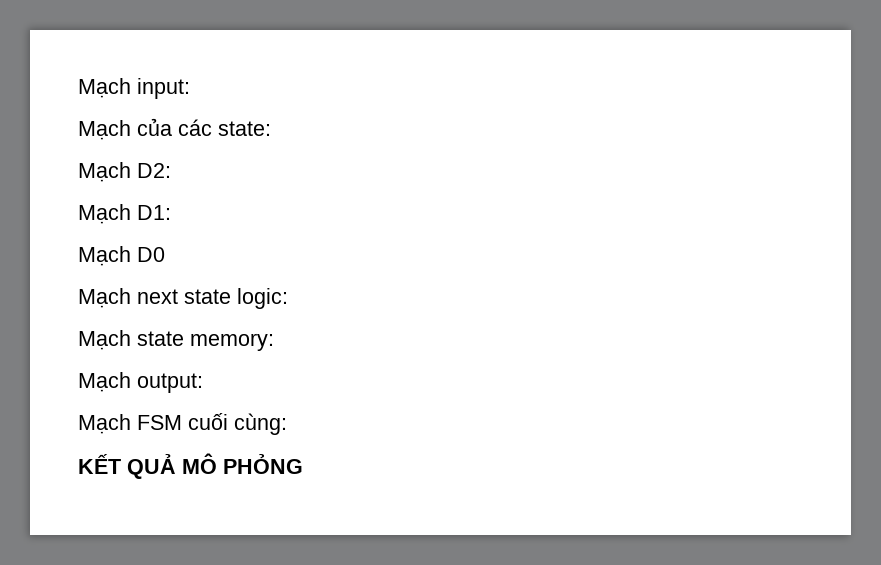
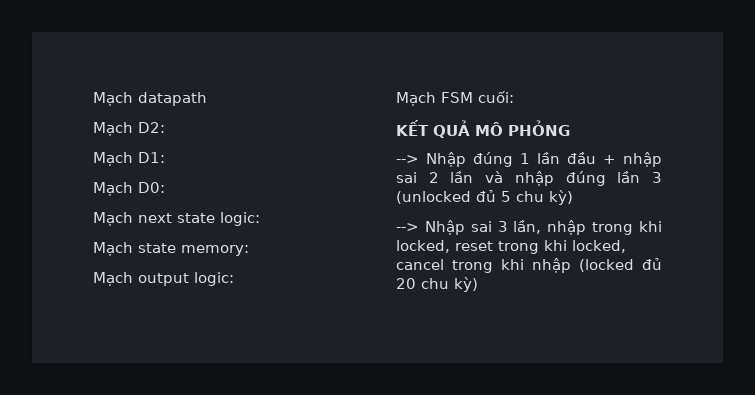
[78,78,190,99] [78,118,271,140] Mạch input: // Mạch của các state: -> [93,92,207,106] Mạch datapath
[137,247,165,262] D0 -> [138,182,165,193] D0:
[137,373,203,393] output: -> [138,272,234,286] output logic:
[188,413,287,435] cuối cùng: -> [478,91,514,103] cuối:
(303, 464) none -> [396,152,662,167] [396,171,662,186] [396,190,573,205] [396,220,662,235] [396,240,626,254] [396,258,662,273] [396,277,478,292] // --> Nhập đúng 1 lần đầu + nhập sai 2 lần và nhập đúng lần 3 (unlocked đủ 5 chu kỳ) // --> Nhập sai 3 lần, nhập trong khi locked, reset trong khi locked, cancel trong khi nhập (locked đủ 20 chu kỳ)

